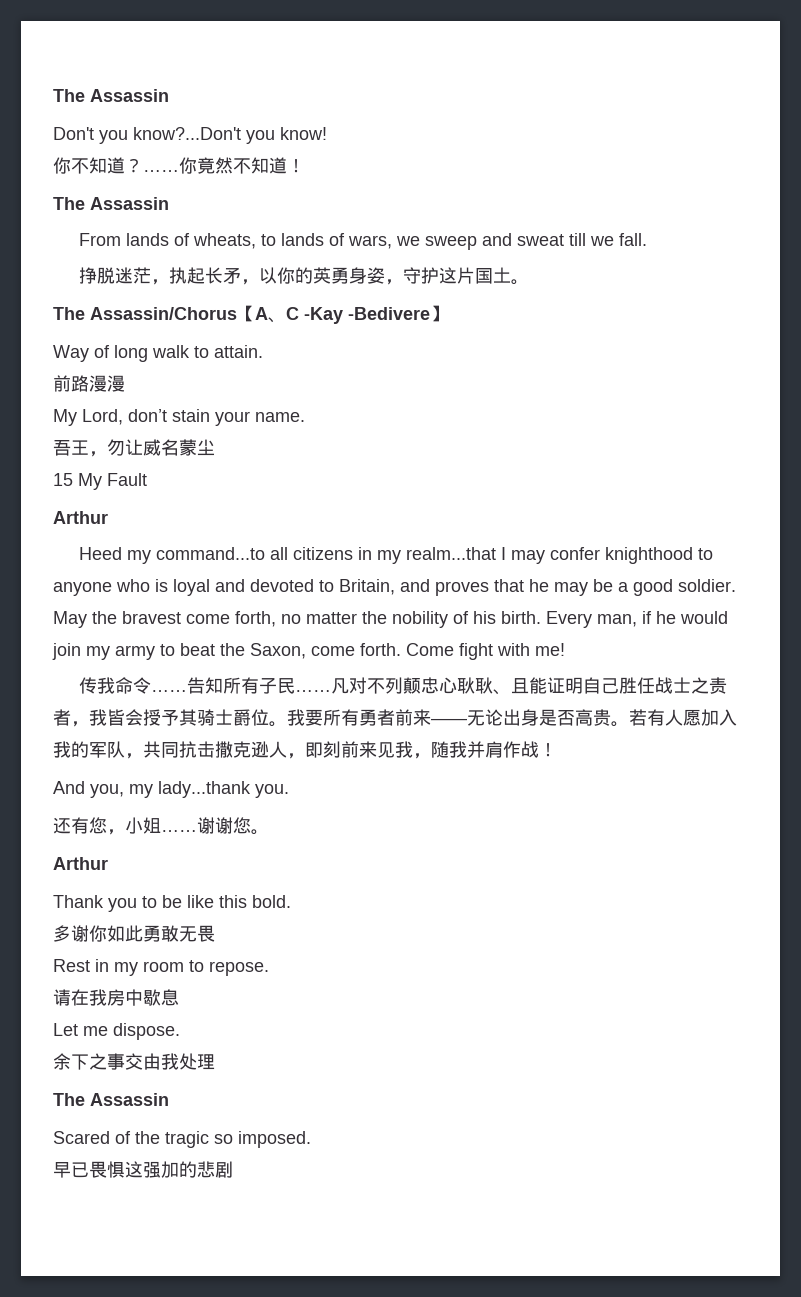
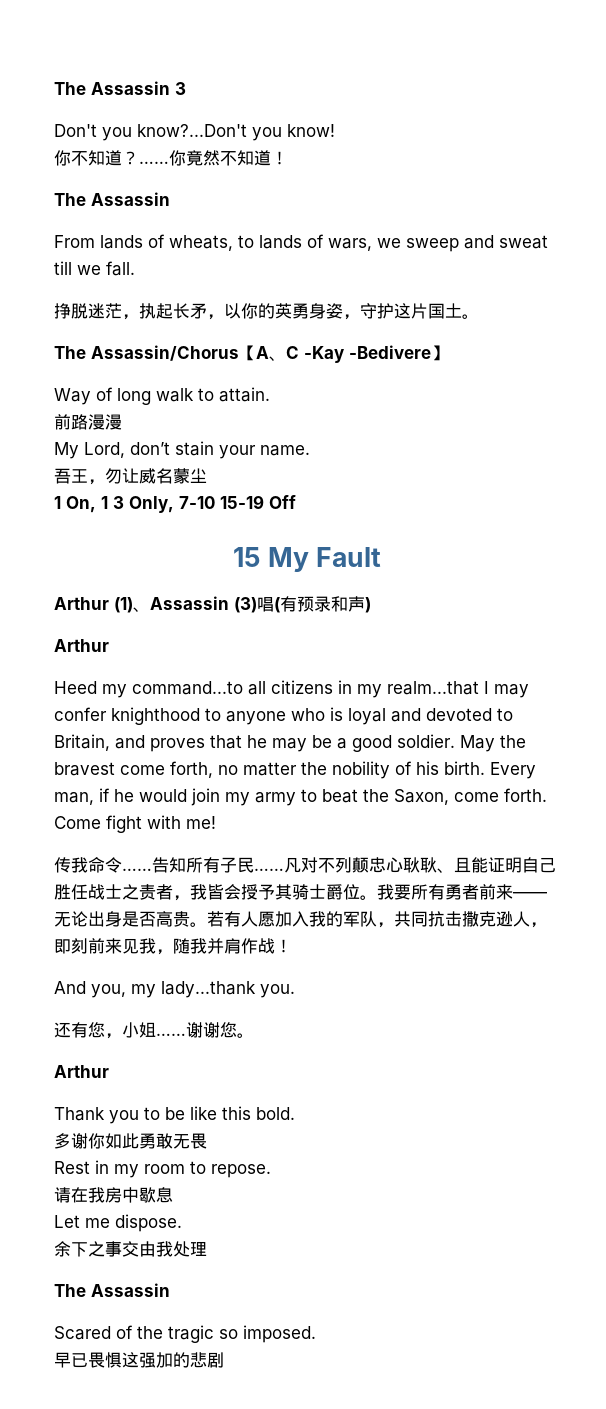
[53,89,169,102] The Assassin -> [54,81,186,95] The Assassin 3
[53,473,147,490] 15 My Fault -> [54,495,296,513] [233,547,381,573] [54,596,371,613] 1 On, 1 3 Only, 7-10 15-19 Off // 15 My Fault // Arthur (1)、Assassin (3)唱(有预录和声)

